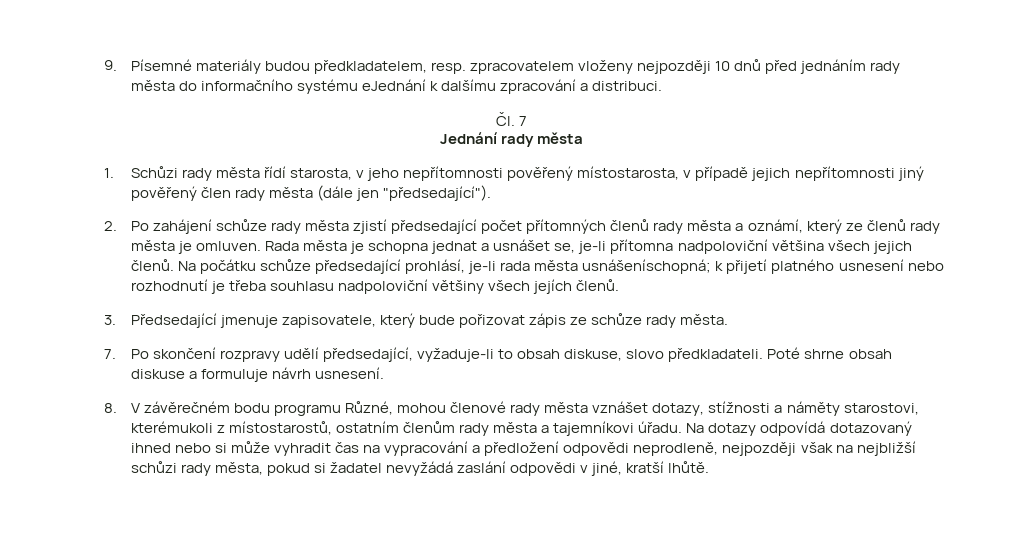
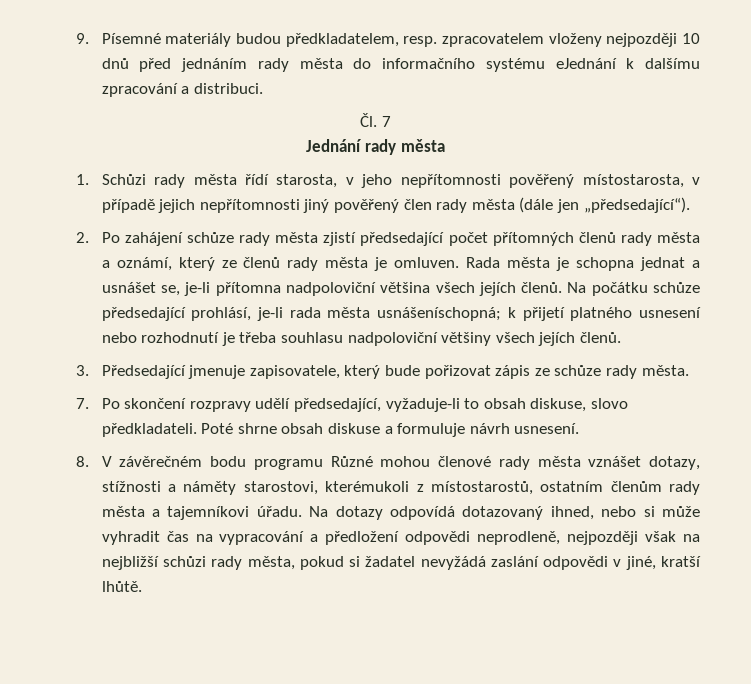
[383,185,492,201] "předsedající"). -> [583,197,690,213] „předsedající“).
[872,241,912,254] jejich -> [478,282,516,296] jejích
[345,401,394,415] Různé, -> [330,456,373,467] Různé
[130,443,171,453] ihned -> [550,506,594,520] ihned,

